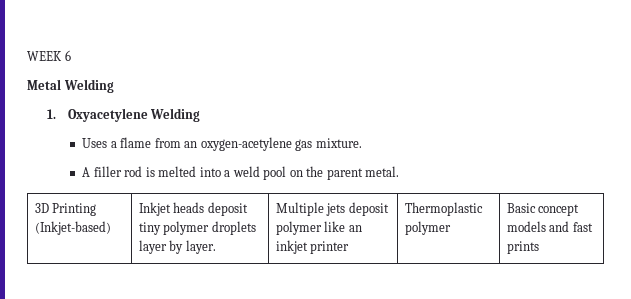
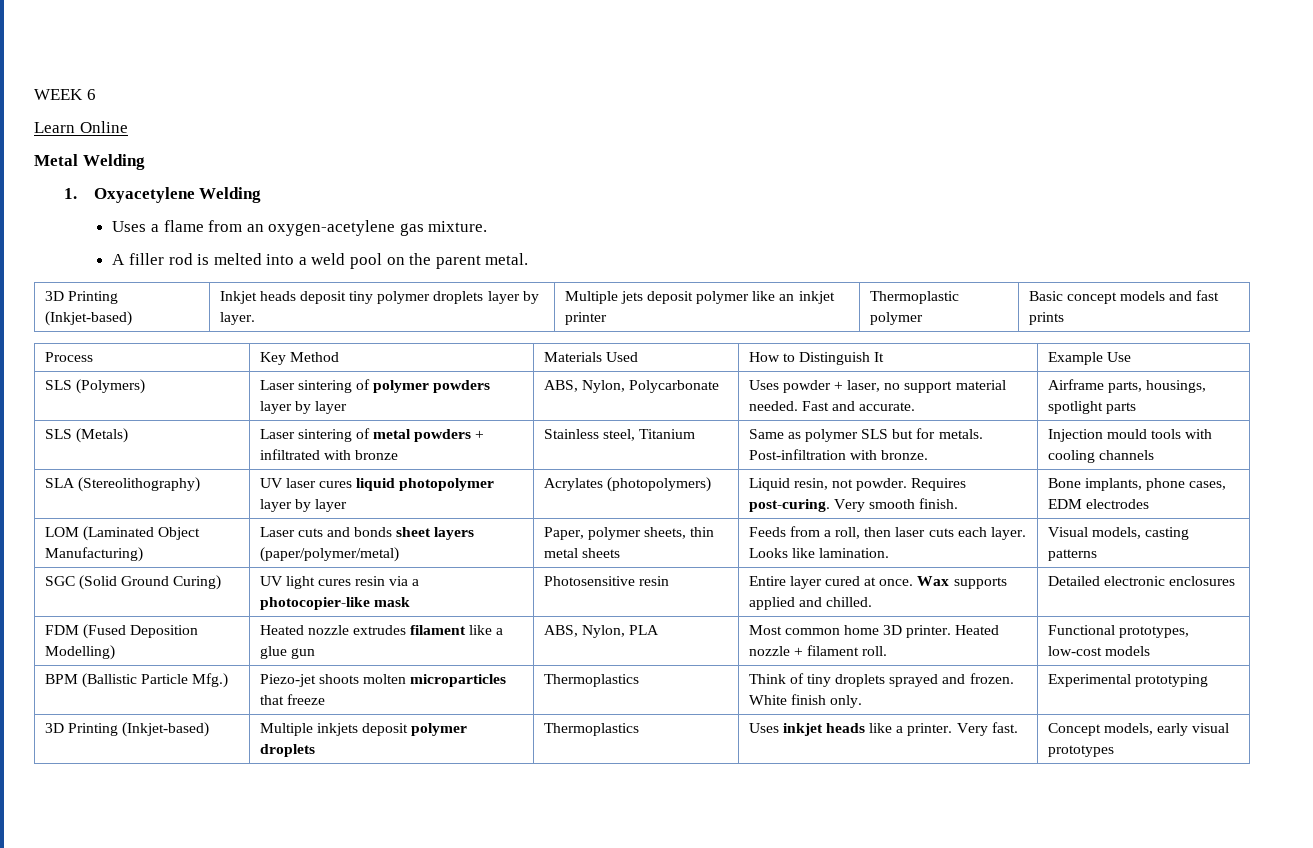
(71, 55) none -> [34,121,128,133] // Learn Online
(539, 247) none -> [44,352,93,362] [259,352,339,365] [543,352,638,362] [748,352,885,365] [1047,352,1131,365] [44,379,145,394] [259,379,491,393] [259,401,347,414] [543,380,719,393] [748,380,1006,393] [748,401,916,411] [1047,379,1206,393] [1047,401,1136,414] [44,428,128,443] [259,428,485,442] [259,449,398,460] [543,429,695,441] [748,428,983,442] [748,449,928,460] [1047,429,1213,442] [1047,450,1154,463] [44,477,200,492] [259,478,495,491] [259,499,347,512] [543,477,711,492] [748,478,967,491] [748,498,959,512] [1047,478,1227,491] [1047,499,1149,509] [44,526,200,541] [44,547,143,562] [259,527,475,540] [259,547,399,562] [543,527,715,540] [543,548,620,558] [748,526,1026,540] [748,548,889,558] [1047,527,1189,540] [1047,549,1097,561] [44,575,222,590] [259,576,420,589] [259,597,410,610] [543,576,669,586] [748,576,1007,589] [748,597,872,610] [1047,576,1235,586] [44,624,198,639] [44,645,115,660] [259,625,504,635] [259,646,315,659] [543,625,659,638] [748,625,1000,638] [748,645,888,656] [1047,625,1189,638] [1047,646,1150,656] [44,673,229,688] [259,674,507,687] [259,694,325,705] [543,674,639,687] [748,673,1014,687] [748,694,862,708] [1047,674,1208,687] [44,722,209,737] [259,723,468,736] [259,744,315,757] [543,723,639,736] [748,722,1018,736] [1047,723,1230,736] [1047,745,1114,757] // Process | Key Method | Materials Used | How to Distinguish It | Example Use // SLS (Polymers) | Laser sintering of polymer powders layer by layer | ABS, Nylon, Polycarbonate | Uses powder + laser, no support material needed. Fast and accurate. | Airframe parts, housings, spotlight parts // SLS (Metals) | Laser sintering of metal powders + infiltrated with bronze | Stainless steel, Titanium | Same as polymer SLS but for metals. Post-infiltration with bronze. | Injection mould tools with cooling channels // SLA (Stereolithography) | UV laser cures liquid photopolymer layer by layer | Acrylates (photopolymers) | Liquid resin, not powder. Requires post-curing. Very smooth finish. | Bone implants, phone cases, EDM electrodes // LOM (Laminated Object Manufacturing) | Laser cuts and bonds sheet layers (paper/polymer/metal) | Paper, polymer sheets, thin metal sheets | Feeds from a roll, then laser cuts each layer. Looks like lamination. | Visual models, casting patterns // SGC (Solid Ground Curing) | UV light cures resin via a photocopier-like mask | Photosensitive resin | Entire layer cured at once. Wax supports applied and chilled. | Detailed electronic enclosures // FDM (Fused Deposition Modelling) | Heated nozzle extrudes filament like a glue gun | ABS, Nylon, PLA | Most common home 3D printer. Heated nozzle + filament roll. | Functional prototypes, low-cost models // BPM (Ballistic Particle Mfg.) | Piezo-jet shoots molten microparticles that freeze | Thermoplastics | Think of tiny droplets sprayed and frozen. White finish only. | Experimental prototyping // 3D Printing (Inkjet-based) | Multiple inkjets deposit polymer droplets | Thermoplastics | Uses inkjet heads like a printer. Very fast. | Concept models, early visual prototypes

